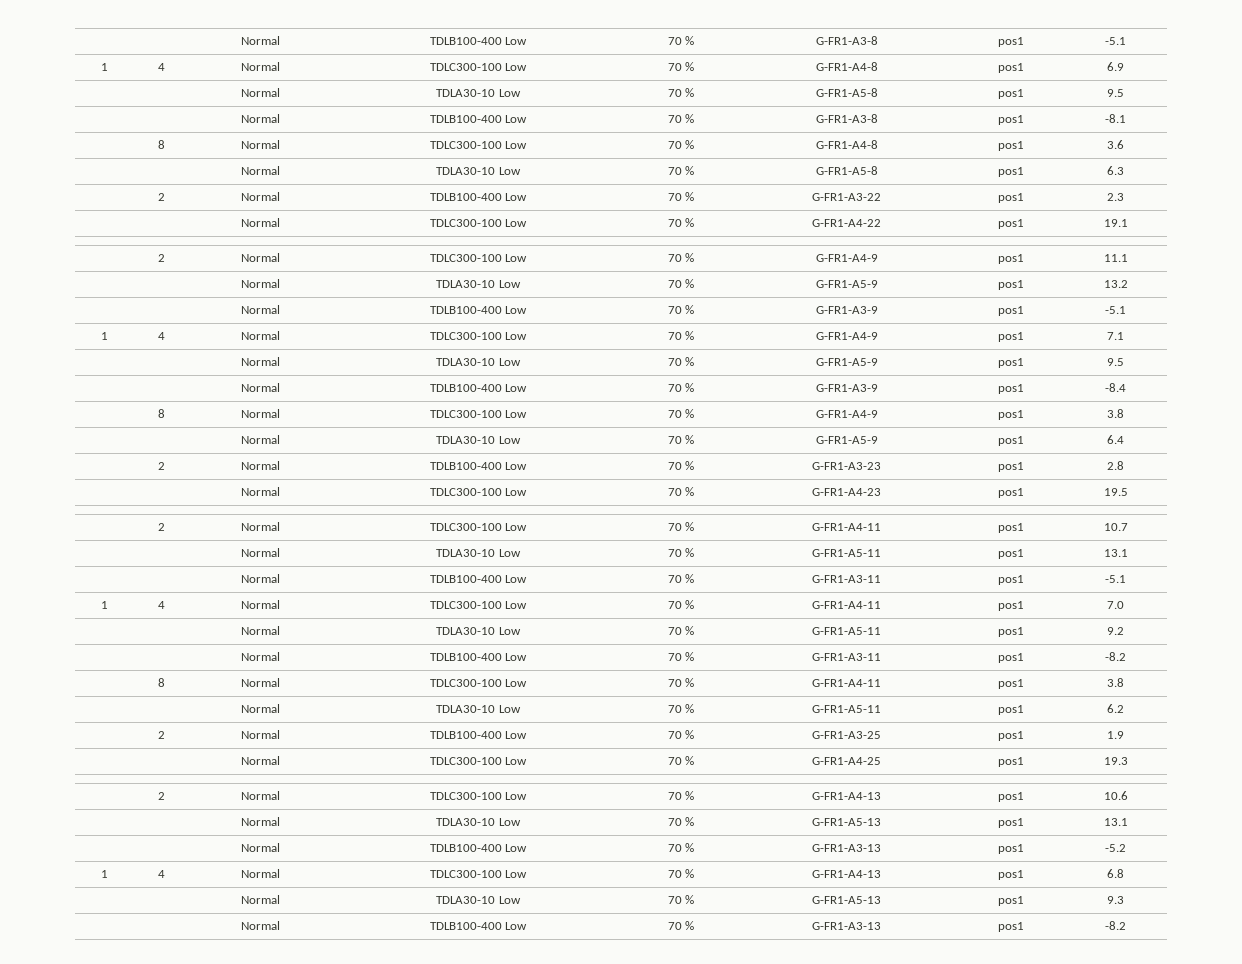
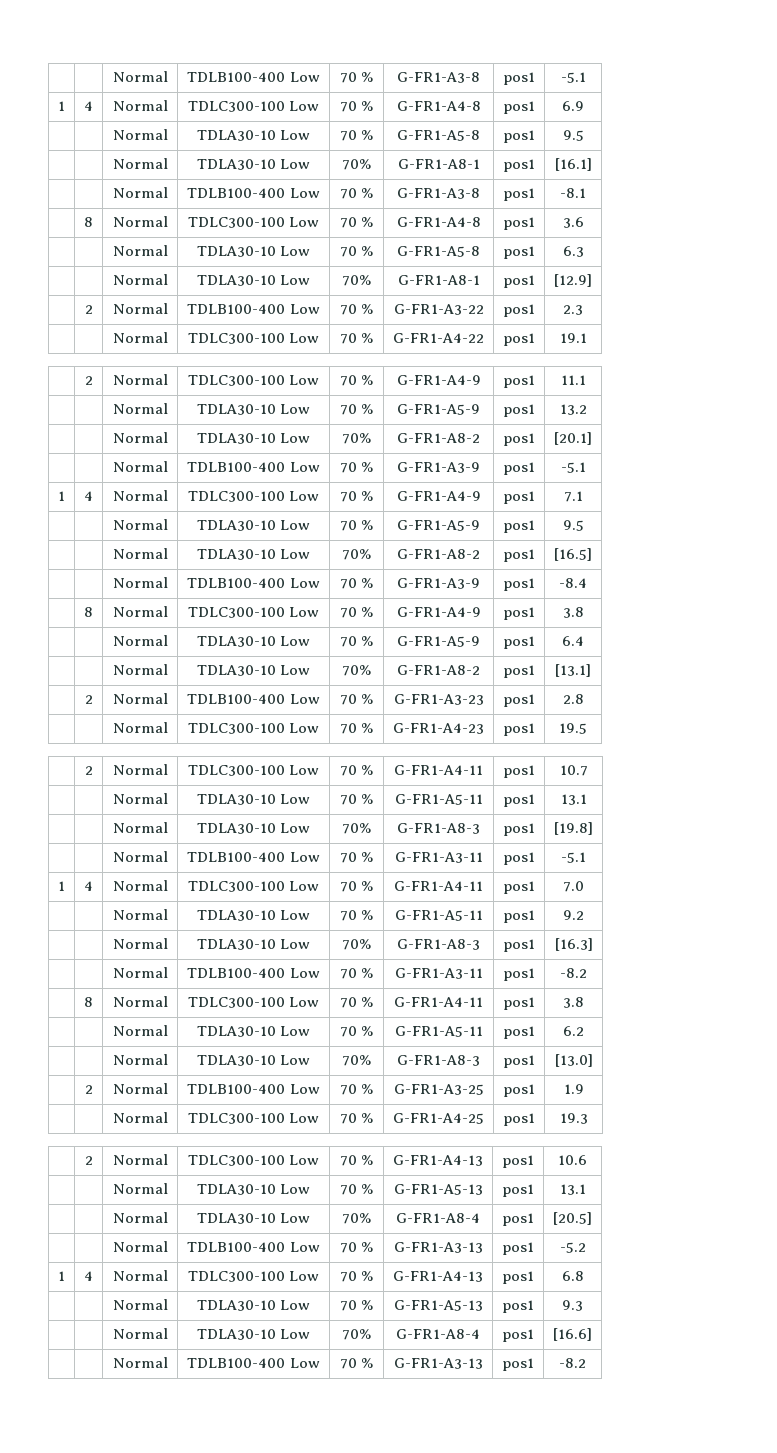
(1124, 93) none -> [112,158,168,169] [196,159,311,170] [342,159,371,170] [397,159,480,169] [503,159,535,172] [554,158,592,171] // | | Normal | TDLA30-10 Low | 70% | G-FR1-A8-1 | pos1 | [16.1]
(1124, 170) none -> [112,274,168,285] [196,275,311,286] [342,275,371,286] [397,275,480,285] [503,275,535,288] [554,274,592,287] // | | Normal | TDLA30-10 Low | 70% | G-FR1-A8-1 | pos1 | [12.9]
(1128, 284) none -> [112,432,168,443] [196,433,311,444] [342,433,371,444] [397,433,480,443] [503,433,535,446] [554,432,592,445] // | | Normal | TDLA30-10 Low | 70% | G-FR1-A8-2 | pos1 | [20.1]
(1124, 362) none -> [112,548,168,559] [196,549,311,560] [342,549,371,560] [397,549,480,559] [503,549,535,562] [554,548,592,561] // | | Normal | TDLA30-10 Low | 70% | G-FR1-A8-2 | pos1 | [16.5]
(1124, 439) none -> [112,664,168,675] [196,665,311,676] [342,665,371,676] [397,665,480,675] [503,665,535,678] [555,664,591,677] // | | Normal | TDLA30-10 Low | 70% | G-FR1-A8-2 | pos1 | [13.1]
(1128, 553) none -> [112,822,168,833] [196,823,311,834] [342,823,371,834] [397,823,480,834] [503,823,535,836] [554,822,593,835] // | | Normal | TDLA30-10 Low | 70% | G-FR1-A8-3 | pos1 | [19.8]
(1124, 631) none -> [112,938,168,949] [196,939,311,950] [342,939,371,950] [397,939,480,950] [503,939,535,952] [554,938,593,951] // | | Normal | TDLA30-10 Low | 70% | G-FR1-A8-3 | pos1 | [16.3]
(1124, 708) none -> [112,1054,168,1065] [196,1055,311,1066] [342,1055,371,1066] [397,1055,480,1066] [503,1055,535,1068] [554,1054,593,1067] // | | Normal | TDLA30-10 Low | 70% | G-FR1-A8-3 | pos1 | [13.0]
(1128, 822) none -> [112,1212,168,1223] [196,1213,311,1224] [342,1213,371,1224] [396,1213,480,1223] [502,1213,534,1226] [553,1212,592,1225] // | | Normal | TDLA30-10 Low | 70% | G-FR1-A8-4 | pos1 | [20.5]
(1124, 900) none -> [112,1328,168,1339] [196,1329,311,1340] [342,1329,371,1340] [396,1329,480,1339] [502,1329,534,1342] [553,1328,592,1341] // | | Normal | TDLA30-10 Low | 70% | G-FR1-A8-4 | pos1 | [16.6]

